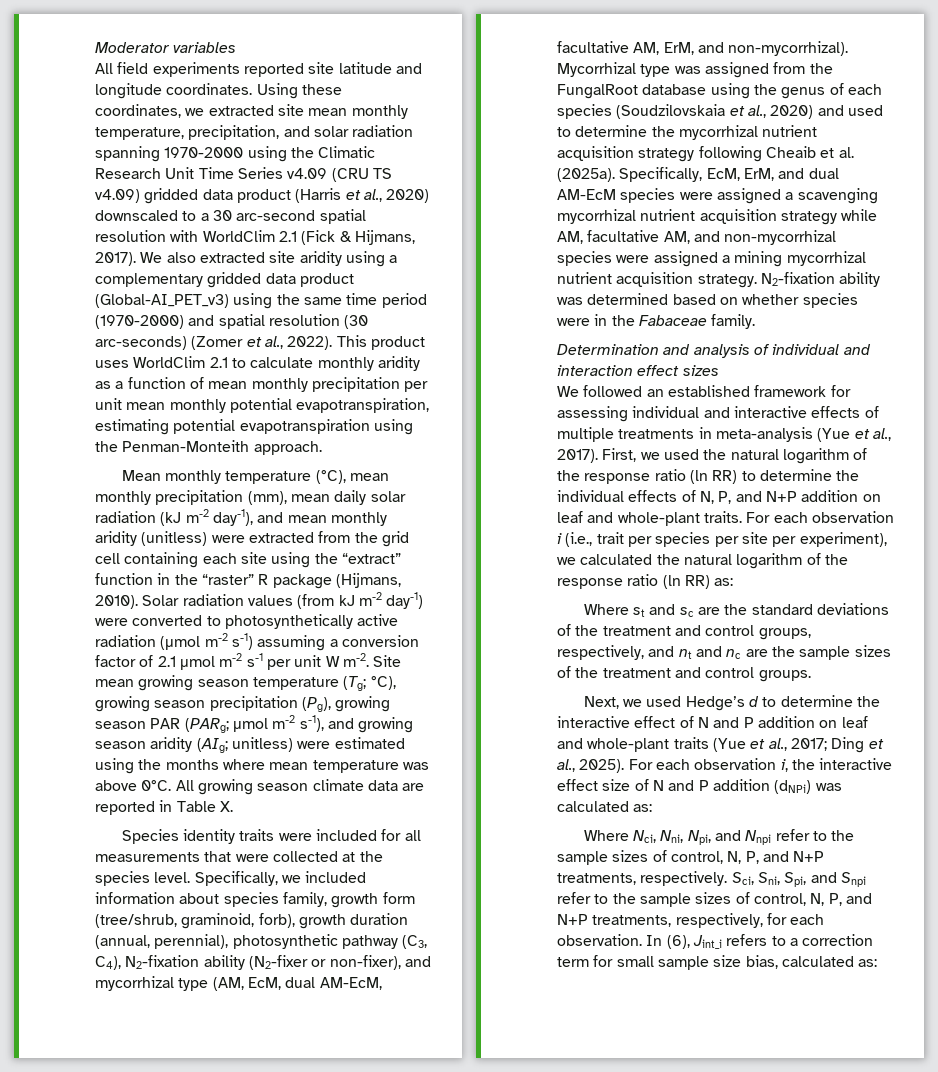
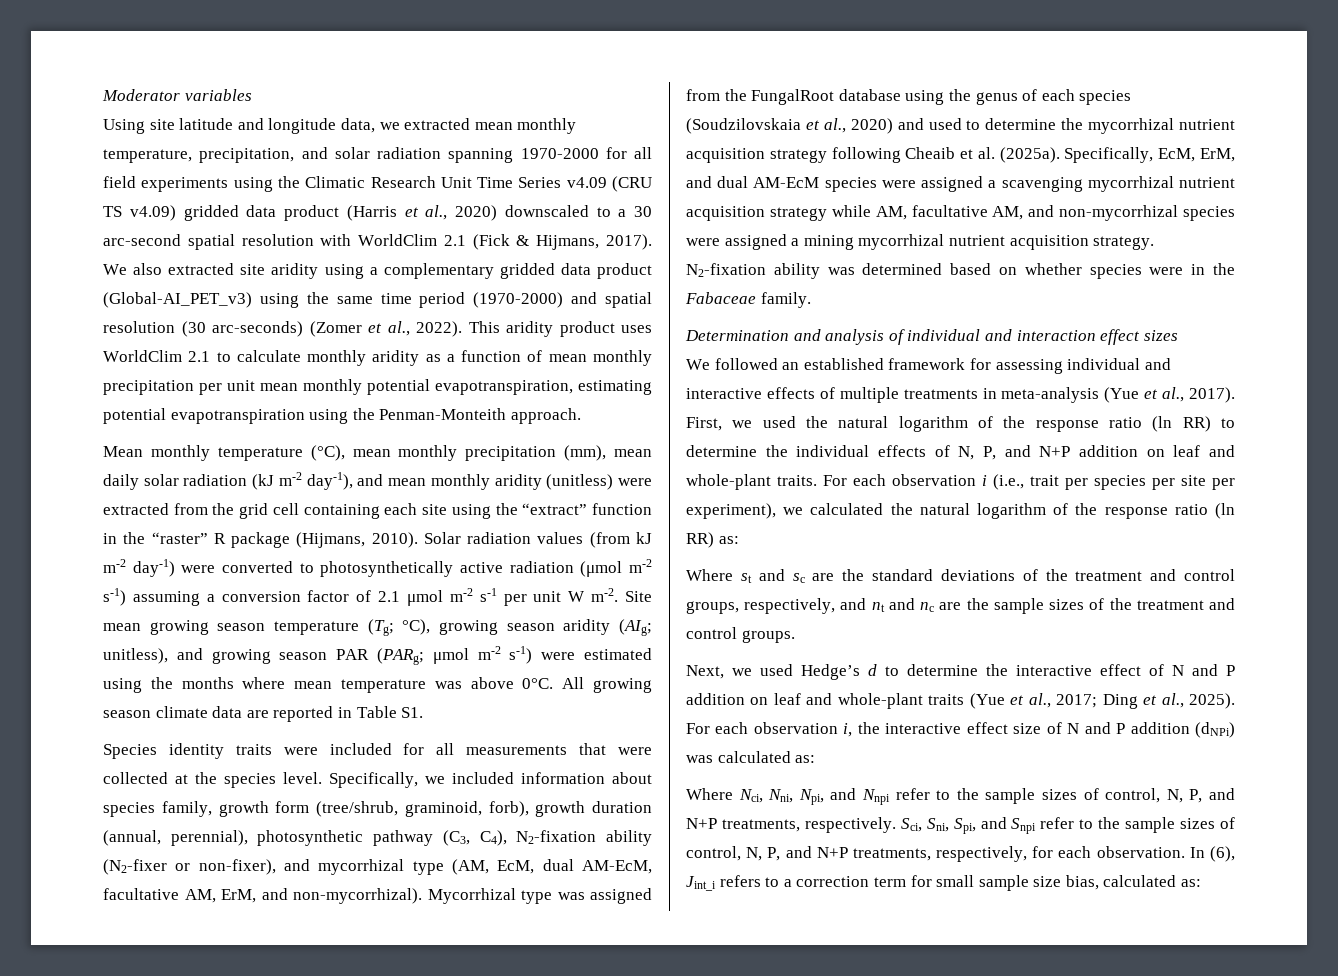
[95,62,422,77] [95,83,342,99] [95,104,181,118] All field experiments reported site latitude and longitude coordinates. Using these coordinates, -> [103,118,375,134] Using site latitude and longitude data,
[277,104,304,116] site -> (471, 124) none
(244, 152) none -> [605,147,652,159] [103,176,229,192] for all field experiments
(367, 341) none -> [506,321,553,337] aridity
[209,696,331,712] precipitation (Pg), -> [563,619,652,636] [103,648,203,664] aridity (AIg; unitless), and
[299,715,414,733] [95,737,293,753] s-1), and growing season aridity (AIg; unitless) -> [509,646,533,664] s-1)
[219,801,233,812] X. -> [401,707,424,718] S1.

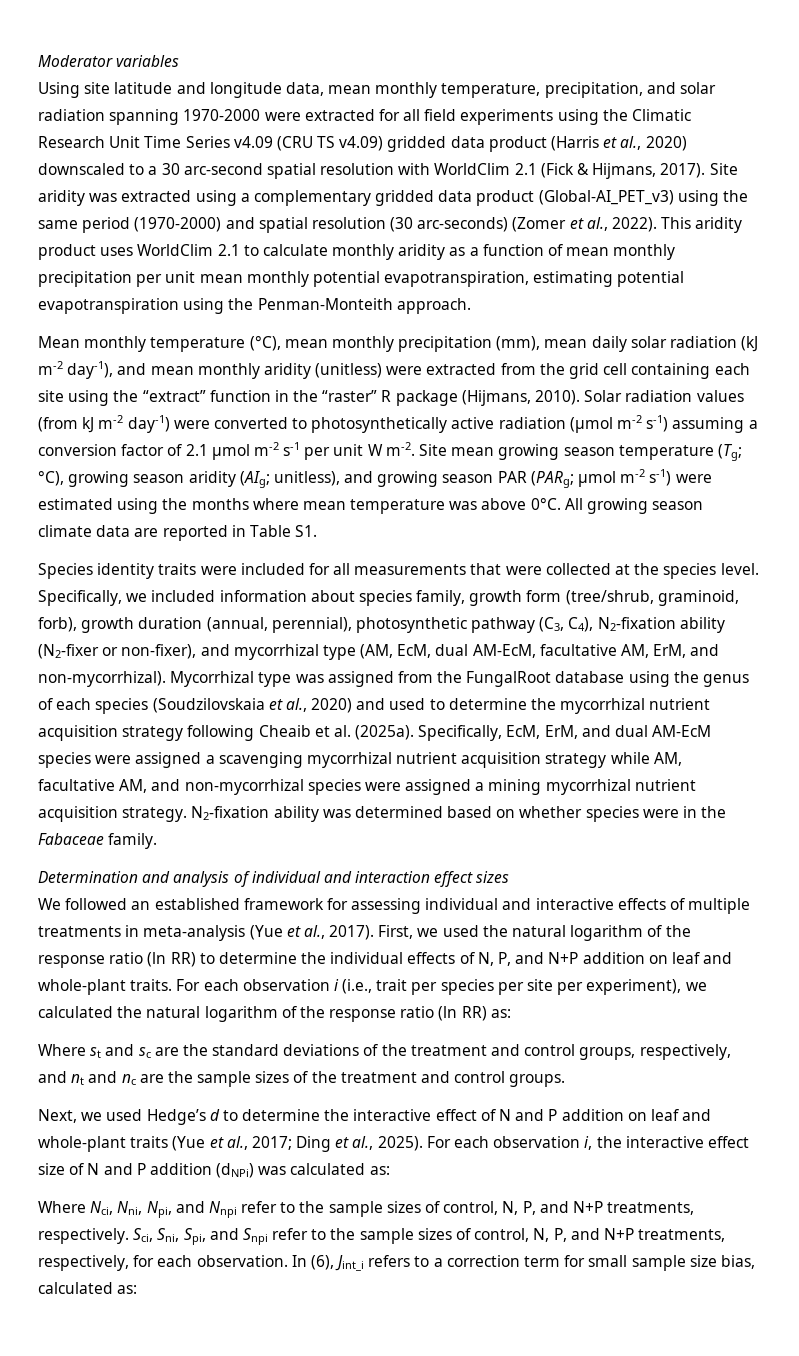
[379,118,471,130] we extracted -> (324, 89) none
(599, 153) none -> [264,109,375,121] were extracted
[103,263,319,279] We also extracted site aridity -> [709,163,738,175] [38,190,192,206] Site aridity was extracted
[380,293,412,304] time -> (78, 224) none

